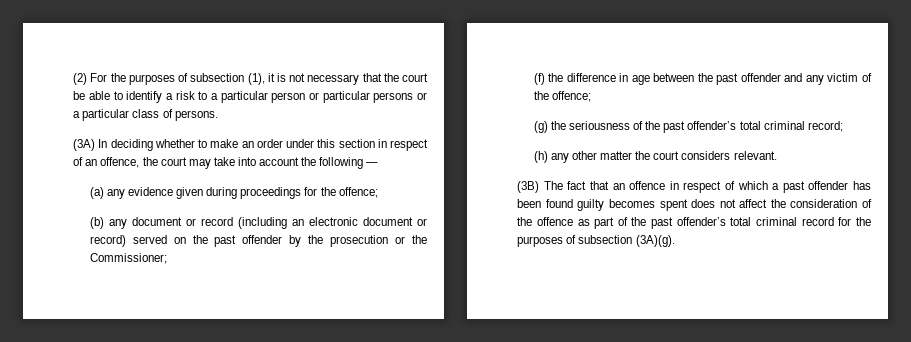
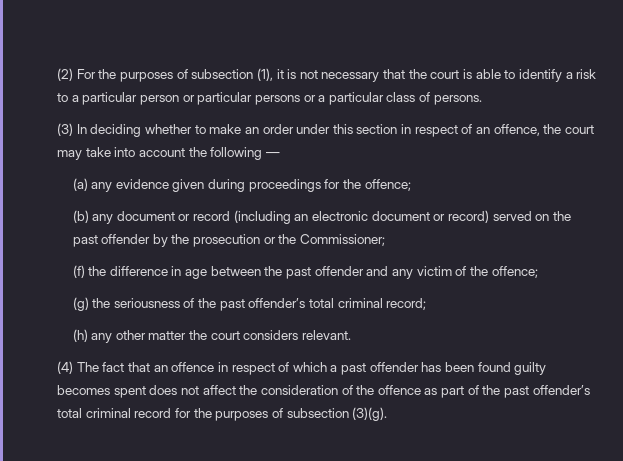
[73,91,86,100] be -> [463,69,473,79] is
[73,139,96,151] (3A) -> [57,123,74,136] (3)
[517,181,540,193] (3B) -> [57,361,74,374] (4)
[635,235,675,247] (3A)(g). -> [352,407,388,421] (3)(g).

